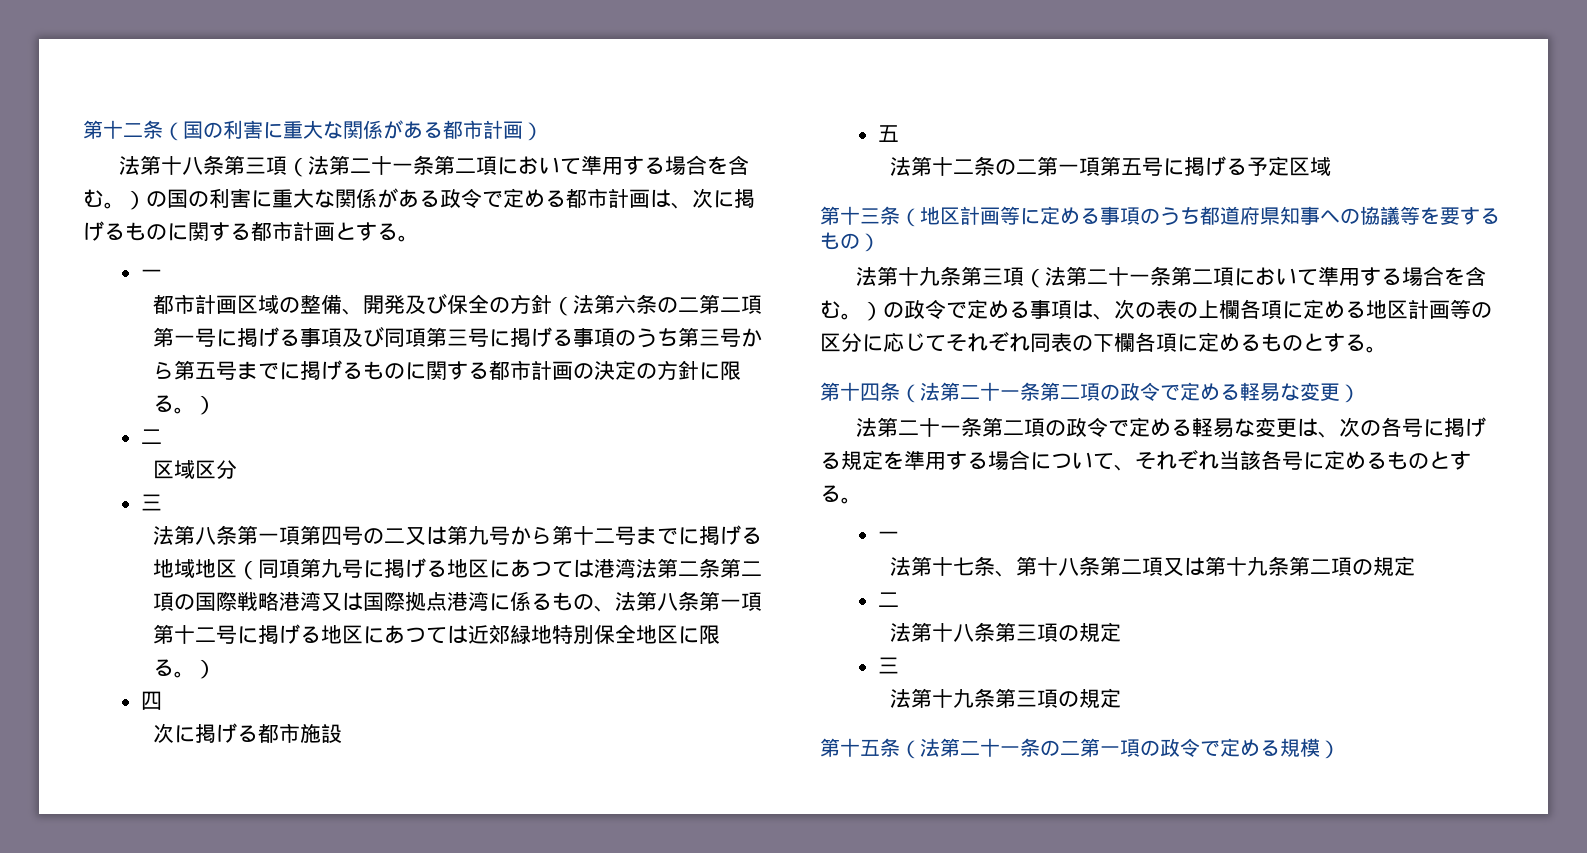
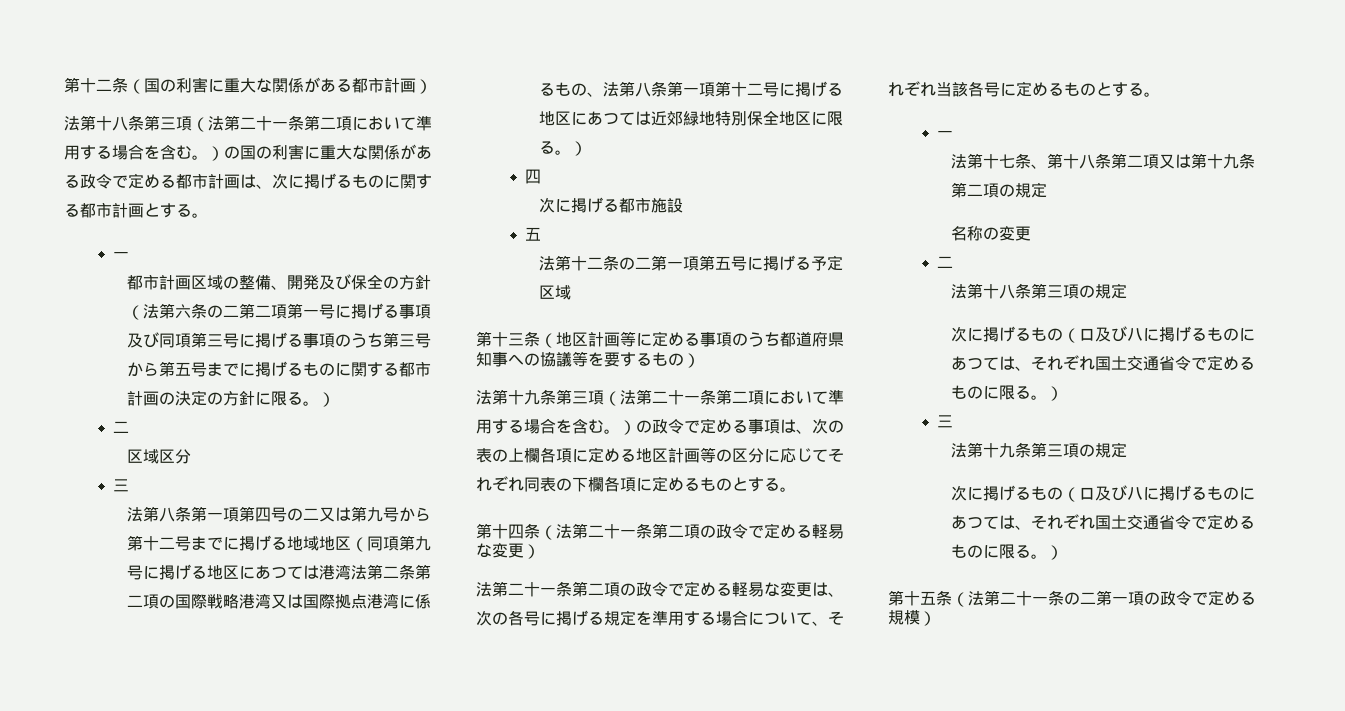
(1416, 566) none -> [950,226,1031,241] // 名称の変更
(1122, 632) none -> [950,326,1255,343] [950,355,1255,371] [950,385,1063,401] // 次に掲げるもの（ロ及びハに掲げるものにあつては、それぞれ国土交通省令で定めるものに限る。）
(1122, 698) none -> [950,485,1255,502] [950,514,1255,530] [950,544,1063,560] // 次に掲げるもの（ロ及びハに掲げるものにあつては、それぞれ国土交通省令で定めるものに限る。）

